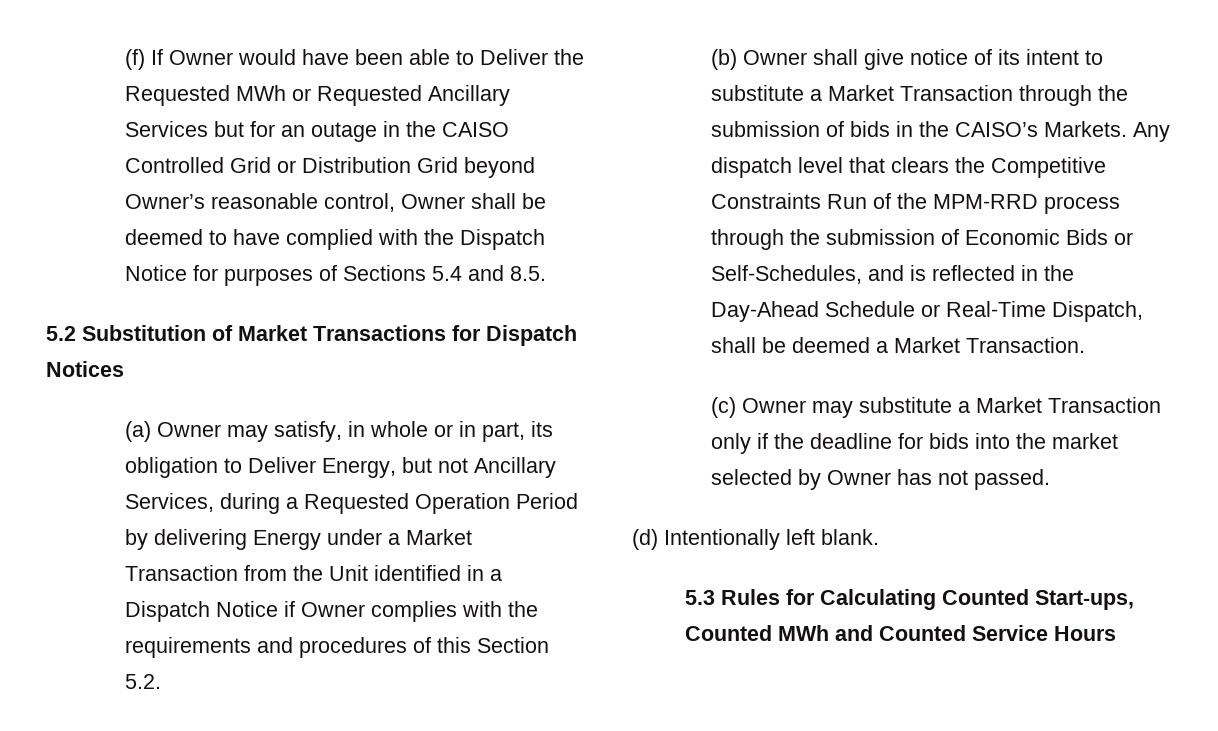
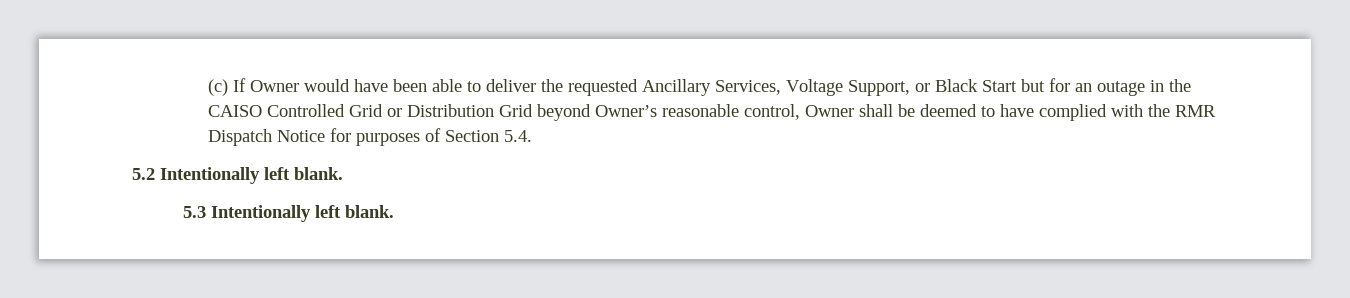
[124,49,145,70] (f) -> [208,79,229,96] (c)
[479,49,584,65] [124,85,510,106] [124,121,208,137] Deliver the Requested MWh or Requested Ancillary Services -> [486,79,1018,96] deliver the requested Ancillary Services, Voltage Support, or Black Start
(454, 237) none -> [1175,105,1217,117] RMR
[342,265,546,281] [46,325,577,346] [46,361,124,377] [124,421,553,442] [124,457,556,478] [124,493,578,514] [124,529,472,550] [124,565,502,581] [124,601,538,622] [124,637,549,658] [124,674,161,689] [710,49,1103,70] [710,85,1128,106] [710,121,1170,142] [710,157,1106,178] [710,193,1120,214] [710,229,1133,250] [710,265,1074,284] [710,301,1143,322] [710,337,1085,353] [710,397,1161,418] [710,433,1118,454] [710,469,1050,490] [632,529,879,550] [684,589,1134,610] [684,625,1116,641] Sections 5.4 and 8.5. // 5.2 Substitution of Market Transactions for Dispatch Notices // (a) Owner may satisfy, in whole or in part, its obligation to Deliver Energy, but not Ancillary Services, during a Requested Operation Period by delivering Energy under a Market Transaction from the Unit identified in a Dispatch Notice if Owner complies with the requirements and procedures of this Section 5.2. // (b) Owner shall give notice of its intent to substitute a Market Transaction through the submission of bids in the CAISO’s Markets. Any dispatch level that clears the Competitive Constraints Run of the MPM-RRD process through the submission of Economic Bids or Self-Schedules, and is reflected in the Day-Ahead Schedule or Real-Time Dispatch, shall be deemed a Market Transaction. // (c) Owner may substitute a Market Transaction only if the deadline for bids into the market selected by Owner has not passed. // (d) Intentionally left blank. // 5.3 Rules for Calculating Counted Start-ups, Counted MWh and Counted Service Hours -> [445,130,533,142] [132,167,343,184] [182,205,394,222] Section 5.4. // 5.2 Intentionally left blank. // 5.3 Intentionally left blank.

